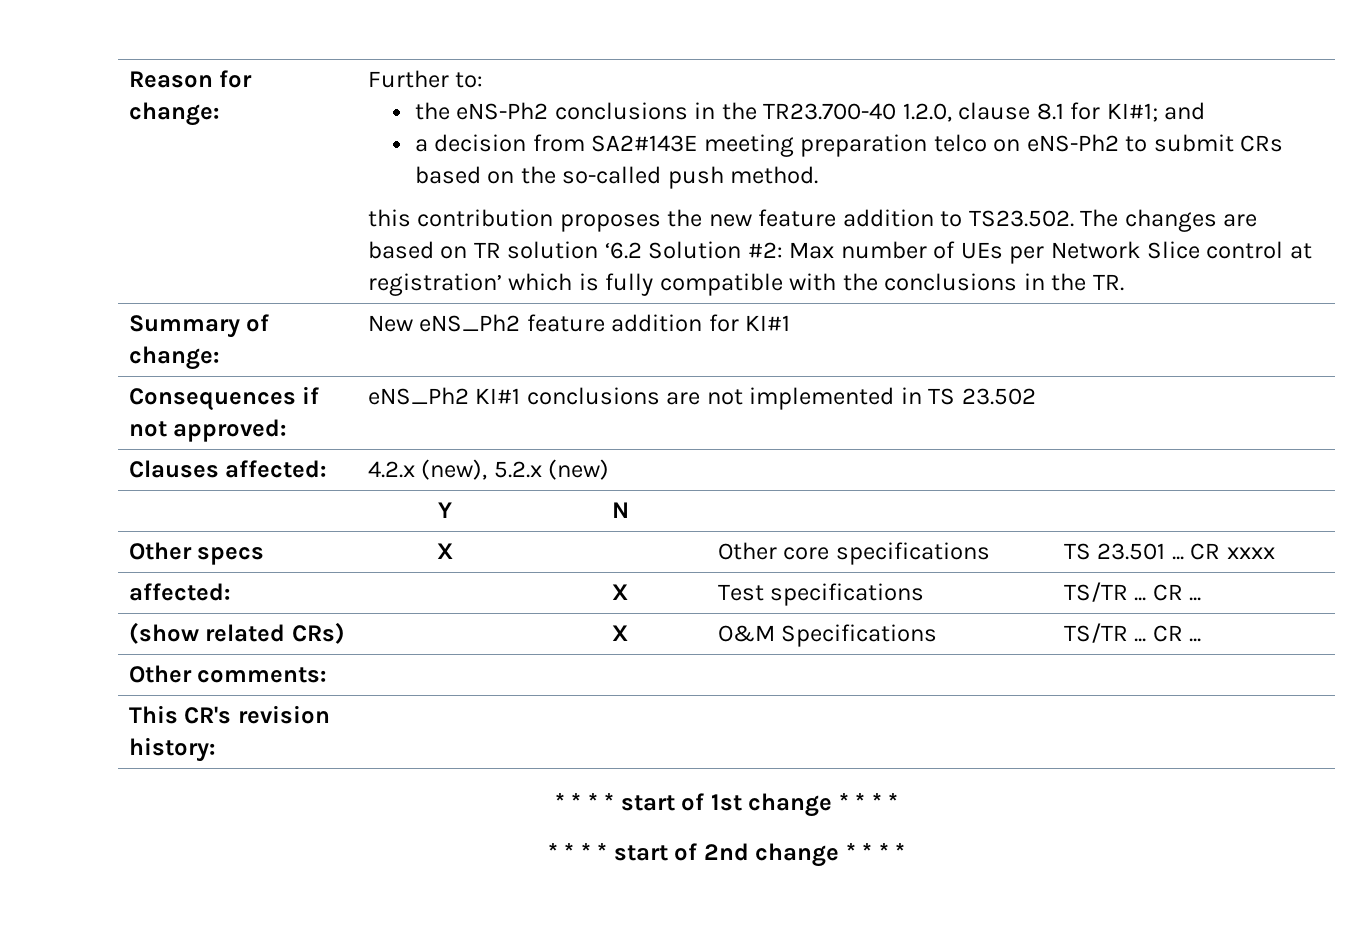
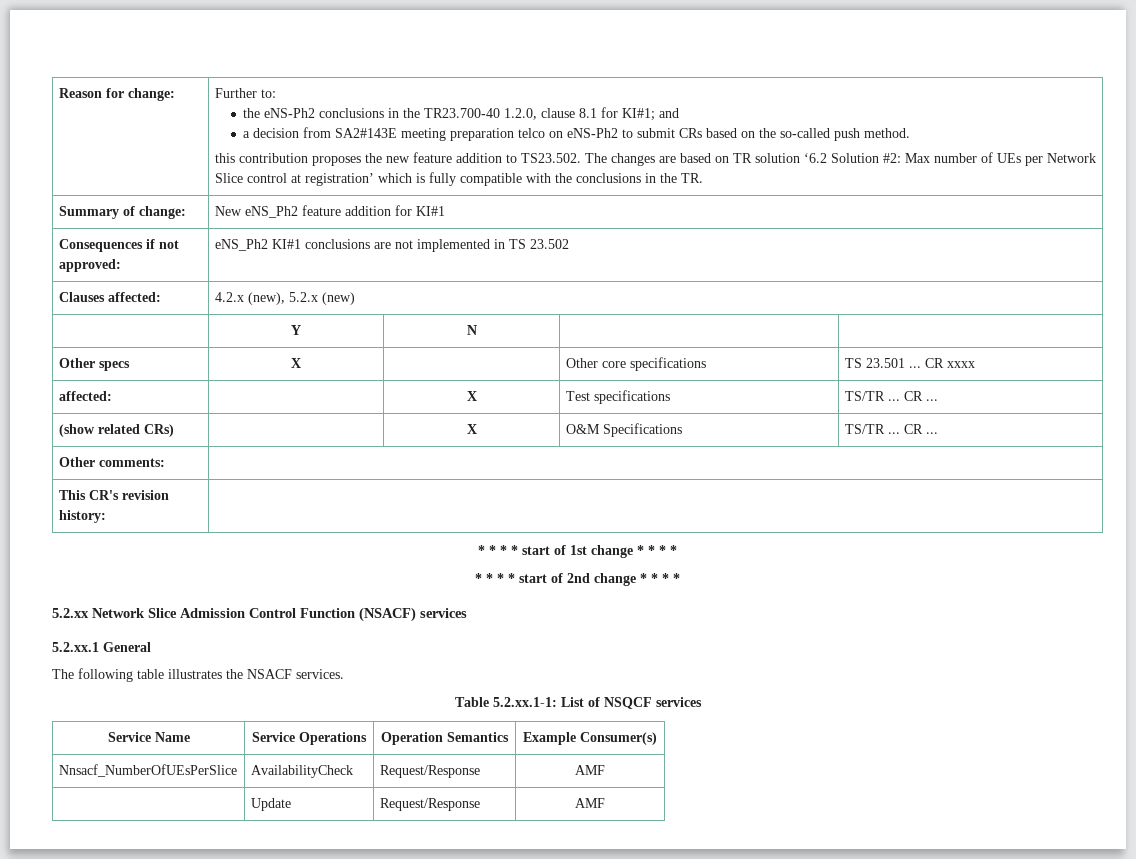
(906, 851) none -> [52,607,467,622] [52,642,151,652] [52,668,344,682] [454,697,702,709] [107,732,190,742] [252,732,367,745] [381,732,509,745] [523,732,657,745] [58,764,237,777] [250,765,353,778] [379,765,480,778] [575,765,605,775] [250,798,291,811] [379,798,480,811] [575,798,605,808] // 5.2.xx Network Slice Admission Control Function (NSACF) services // 5.2.xx.1 General // The following table illustrates the NSACF services. // Table 5.2.xx.1-1: List of NSQCF services // Service Name | Service Operations | Operation Semantics | Example Consumer(s) // Nnsacf_NumberOfUEsPerSlice | AvailabilityCheck | Request/Response | AMF // | Update | Request/Response | AMF

